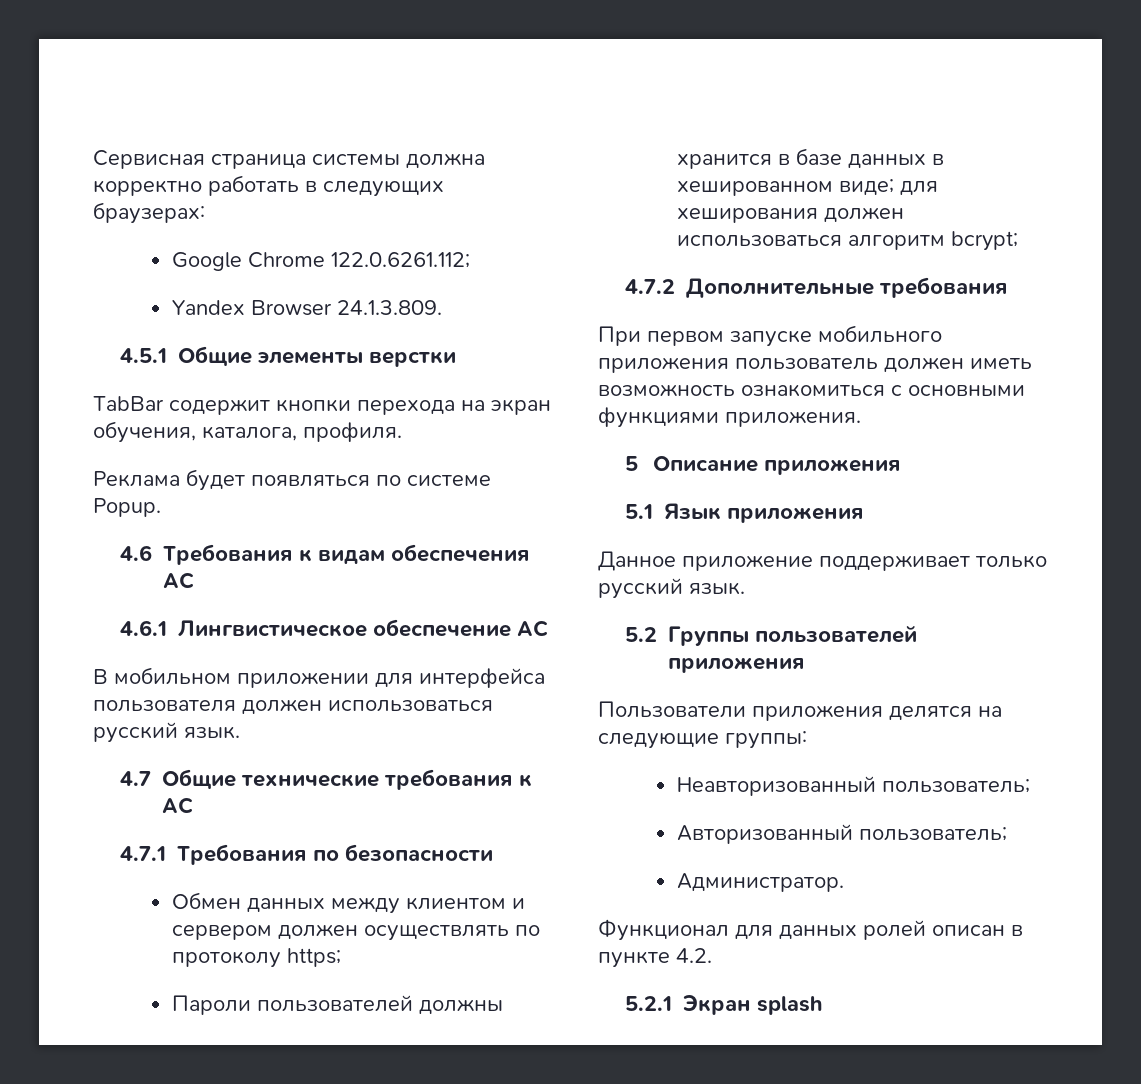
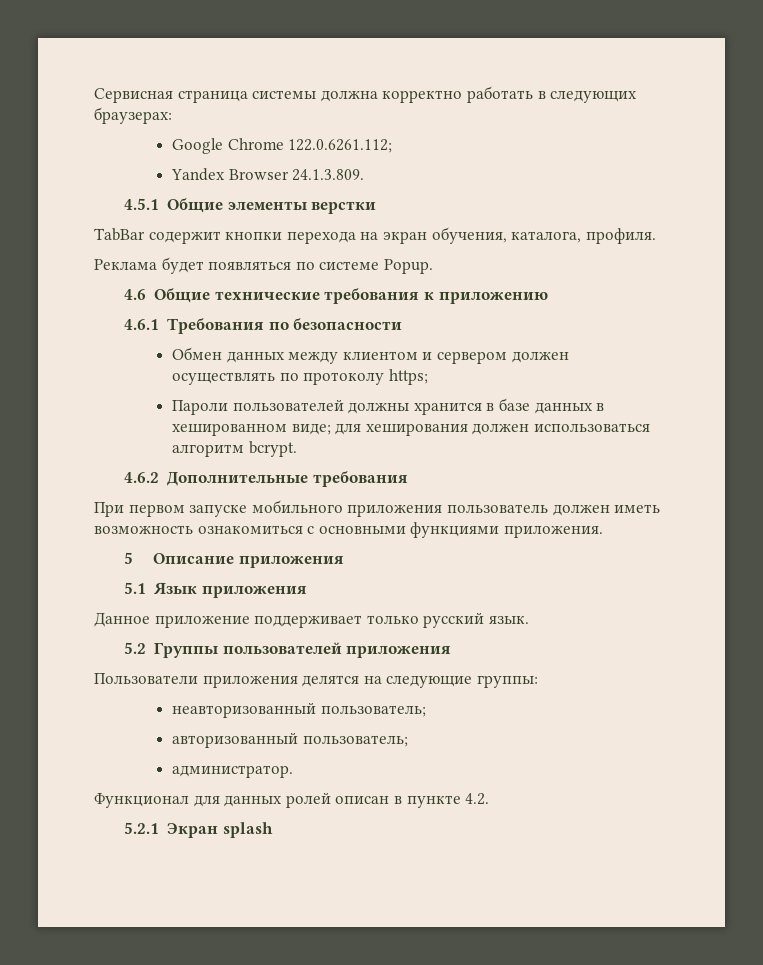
[163,544,531,565] [163,572,195,589] [120,619,549,637] [93,667,545,688] [93,699,493,715] [93,722,240,743] [120,771,152,786] Требования к видам обеспечения АС // 4.6.1 Лингвистическое обеспечение АС // В мобильном приложении для интерфейса пользователя должен использоваться русский язык. // 4.7 -> (146, 294) none
[162,797,194,814] [120,846,167,861] АС // 4.7.1 -> [438,291,548,304] [123,319,159,330] приложению // 4.6.1
[951,231,1019,251] [625,279,676,294] bcrypt; // 4.7.2 -> [248,441,297,457] [123,472,159,483] bcrypt. // 4.6.2
[677,776,1031,796] [677,824,1008,844] [677,873,845,892] Неавторизованный пользователь; // Авторизованный пользователь; // Администратор. -> [171,702,426,718] [171,732,408,748] [171,765,293,778] неавторизованный пользователь; // авторизованный пользователь; // администратор.

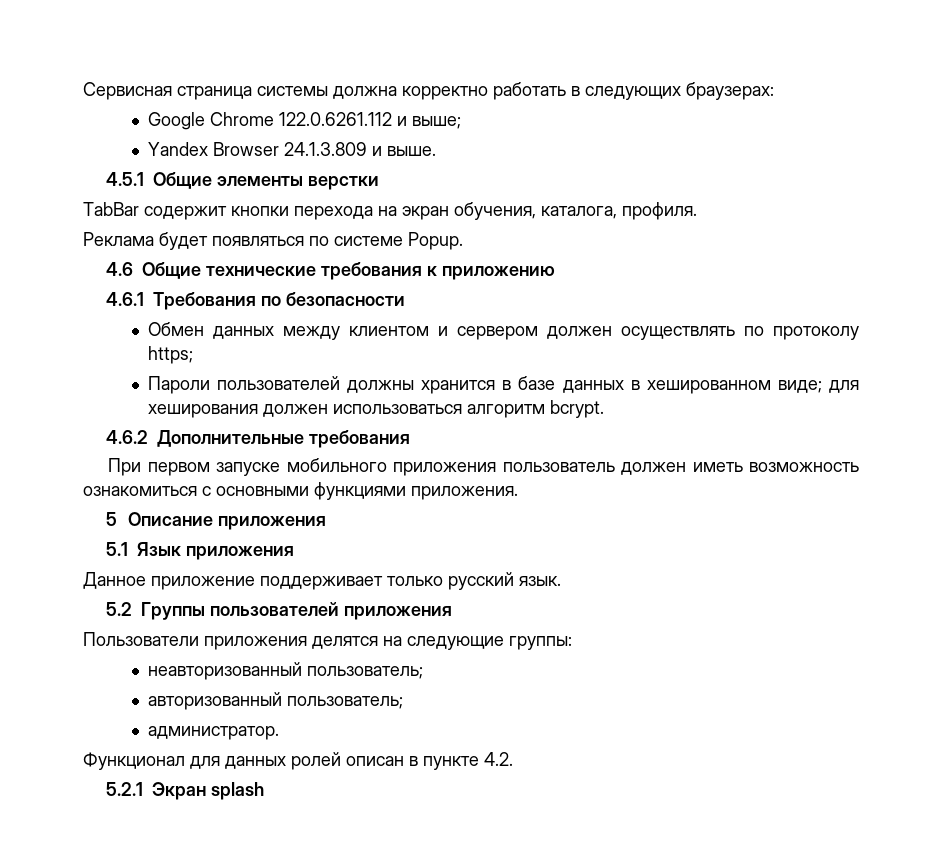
[288,139,393,153] 122.0.6261.112; -> [278,112,461,129] 122.0.6261.112 и выше;
[292,169,365,181] 24.1.3.809. -> [283,142,436,156] 24.1.3.809 и выше.

